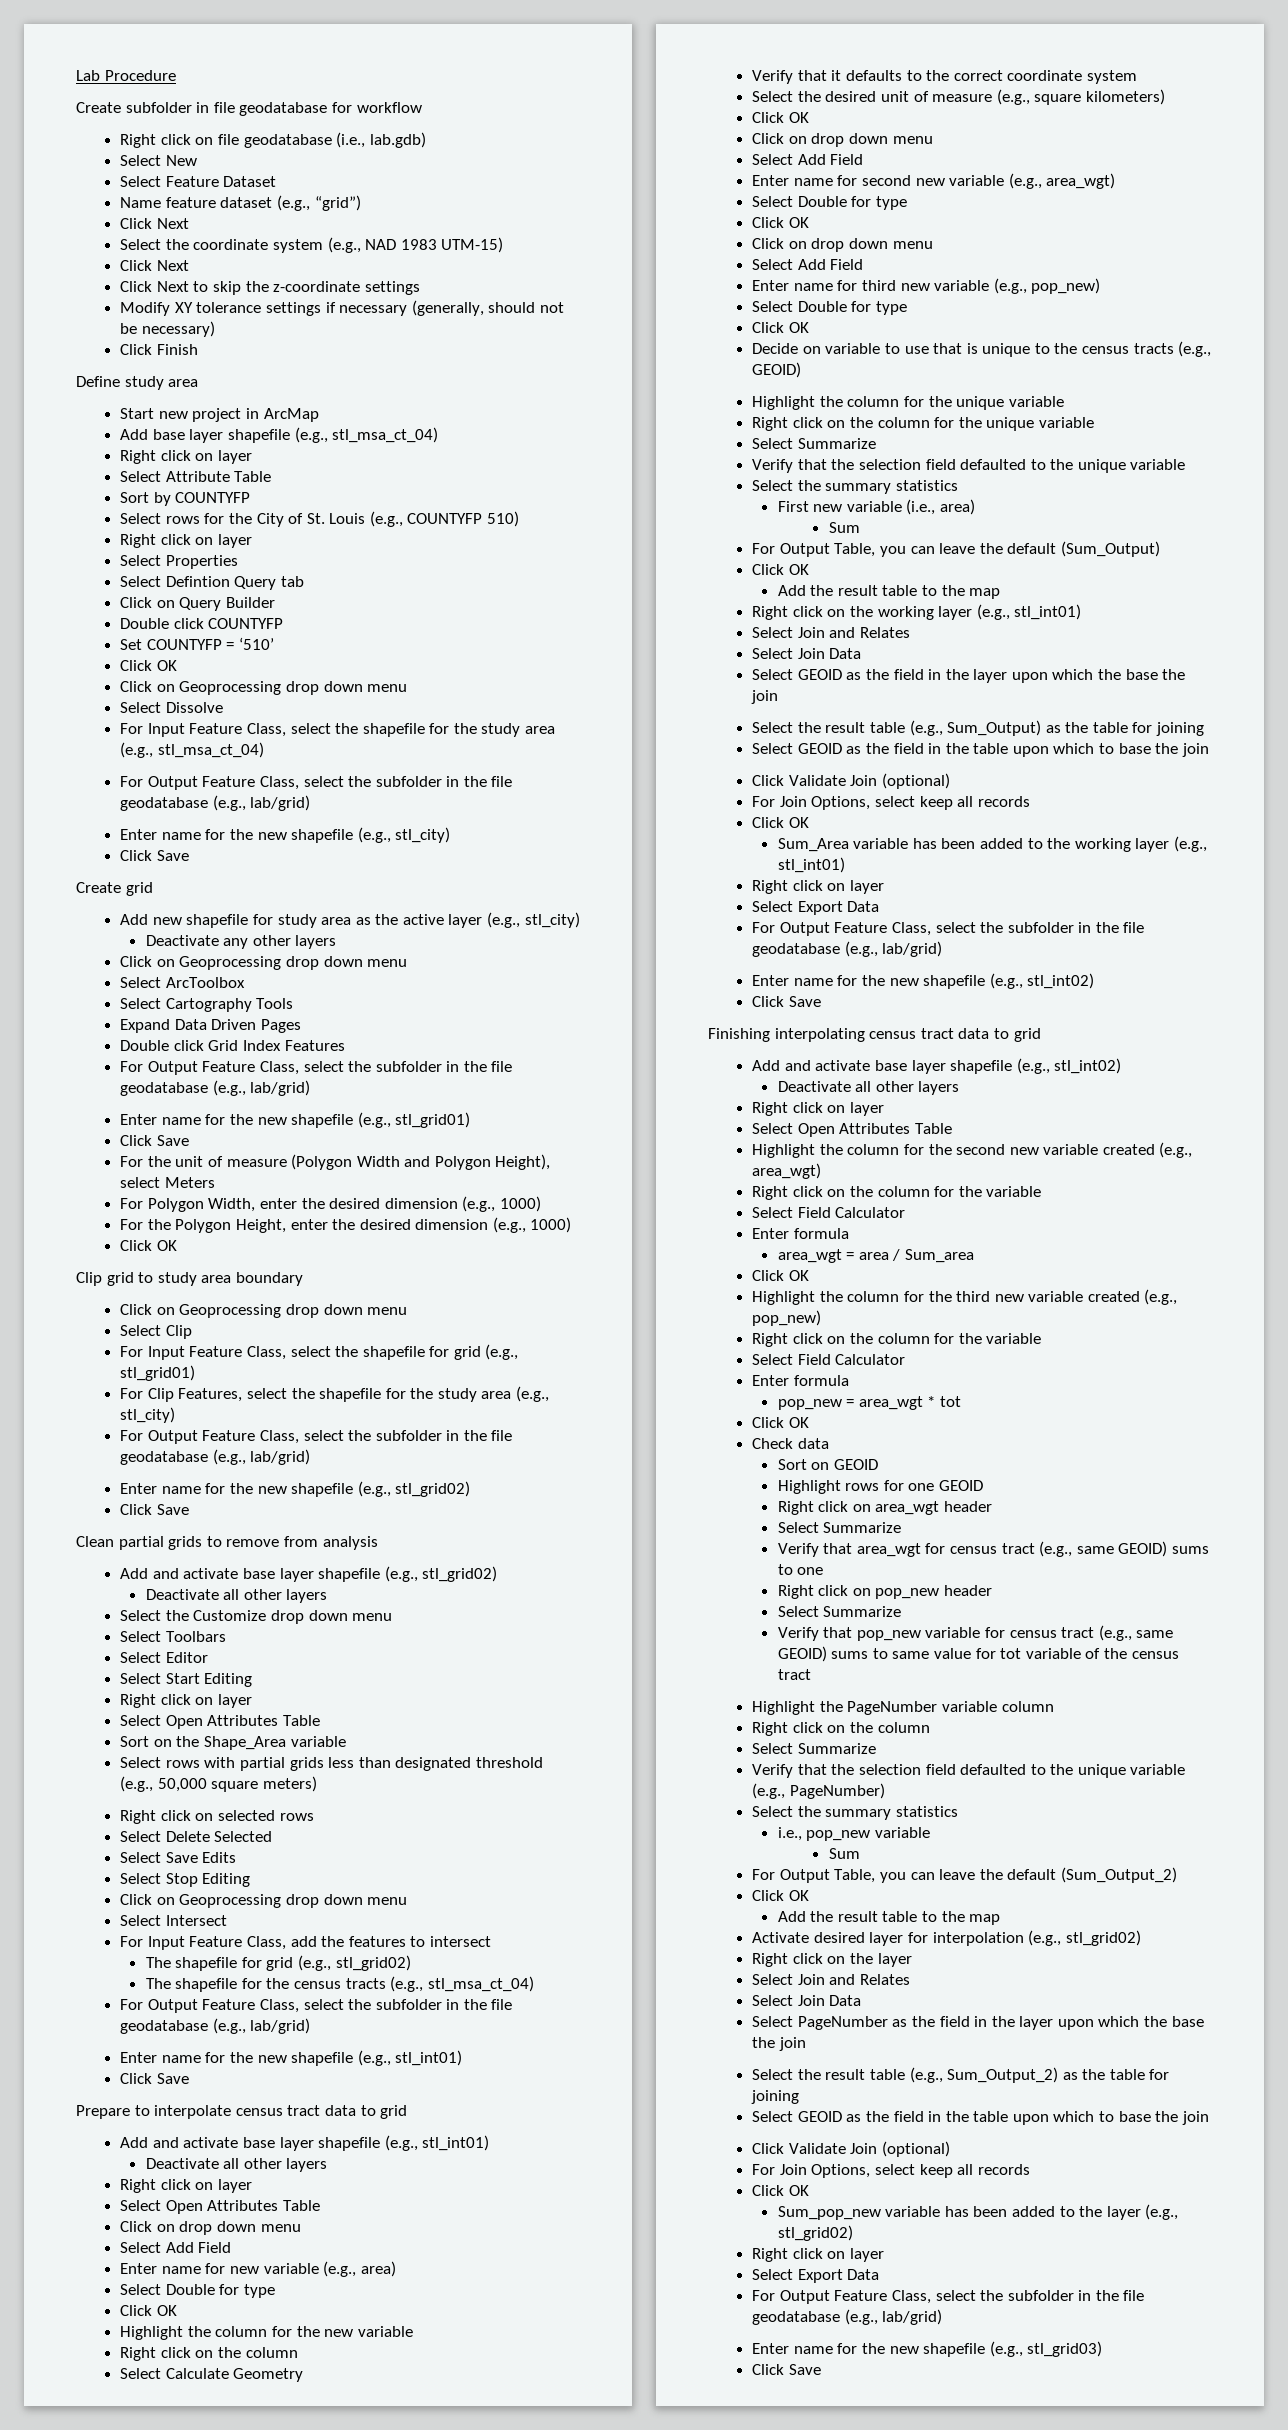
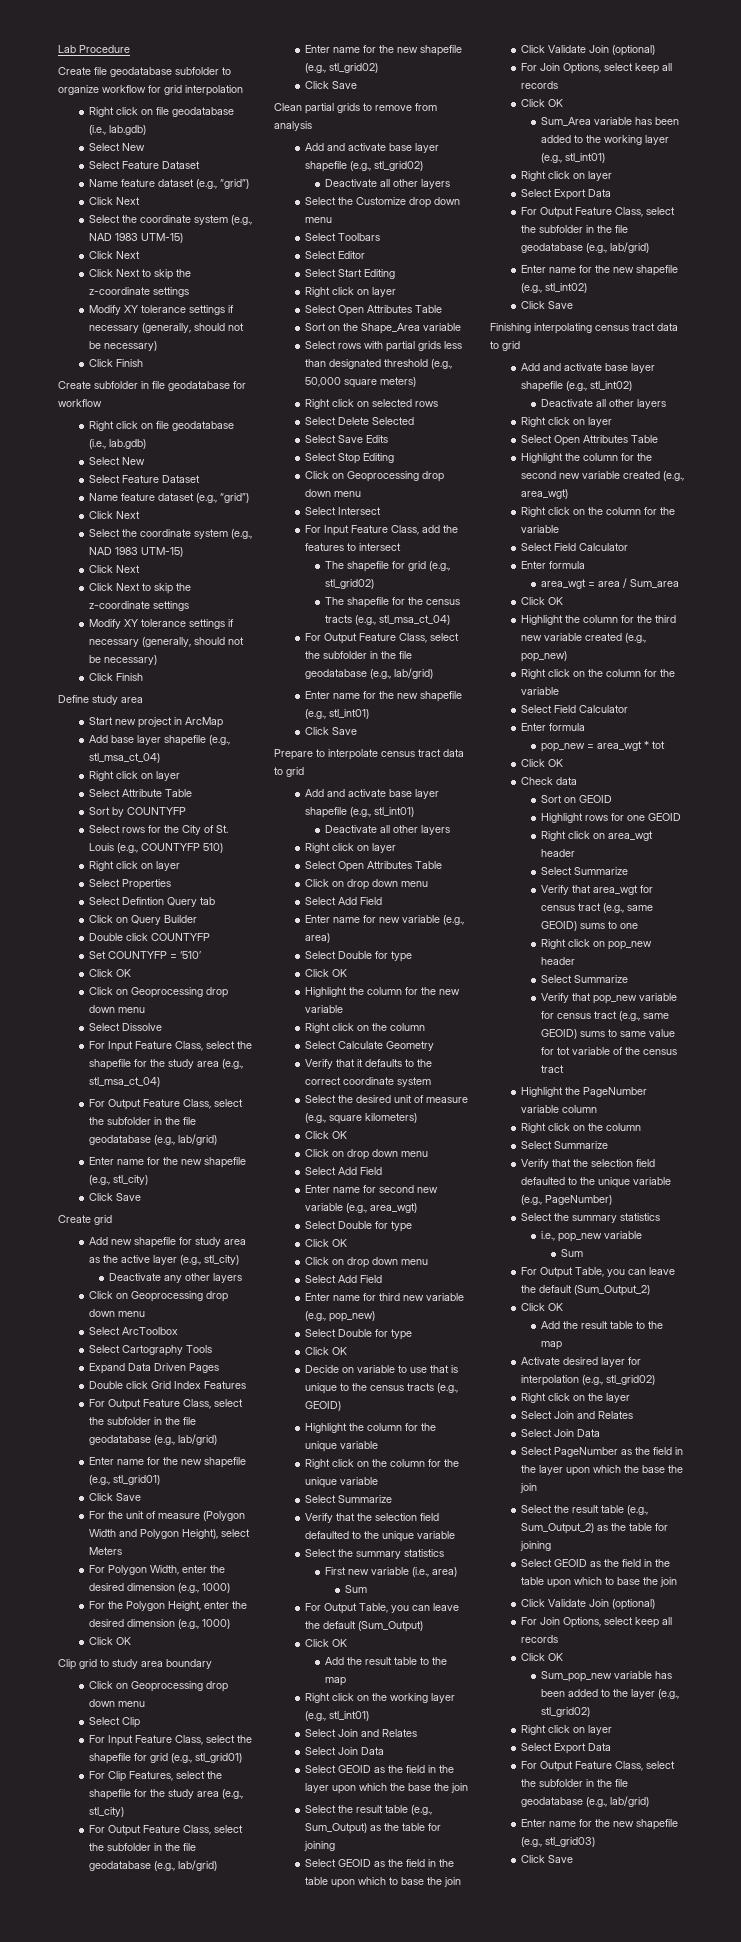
(176, 75) none -> [58,67,231,77] [58,85,243,96] [89,107,235,117] [89,125,147,135] [89,143,146,151] [89,161,201,169] [89,179,250,189] [89,197,141,205] [89,215,253,225] [89,233,184,243] [89,251,141,259] [89,269,192,280] [89,287,190,297] [89,305,235,315] [89,323,245,333] [89,341,158,351] [89,359,144,367] // Create file geodatabase subfolder to organize workflow for grid interpolation // Right click on file geodatabase (i.e., lab.gdb) // Select New // Select Feature Dataset // Name feature dataset (e.g., “grid”) // Click Next // Select the coordinate system (e.g., NAD 1983 UTM-15) // Click Next // Click Next to skip the z-coordinate settings // Modify XY tolerance settings if necessary (generally, should not be necessary) // Click Finish

